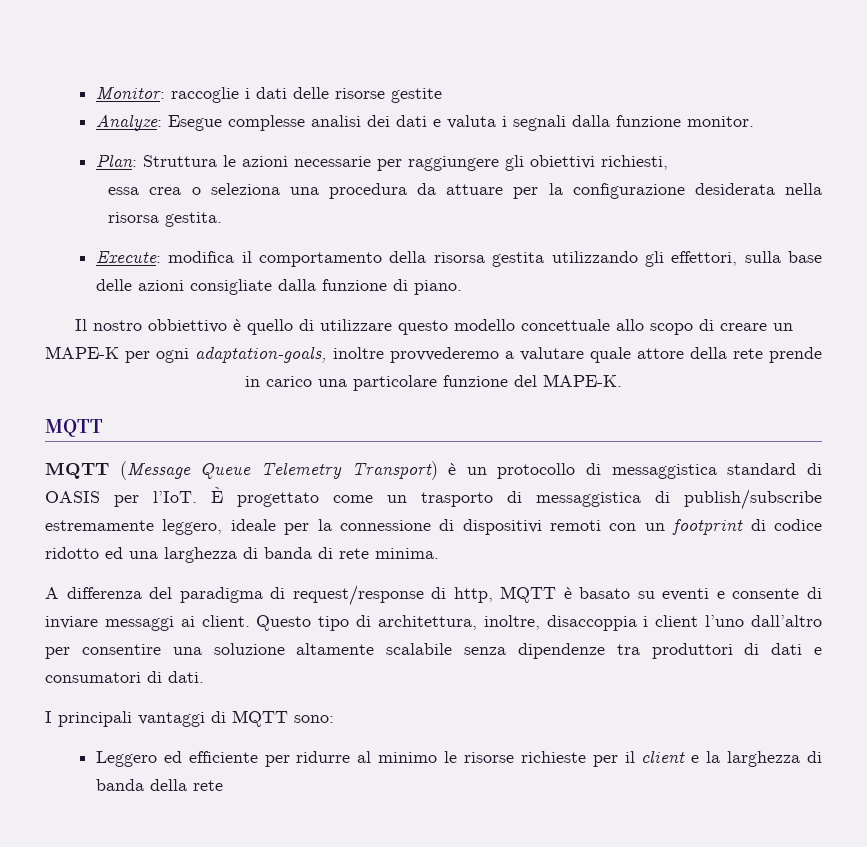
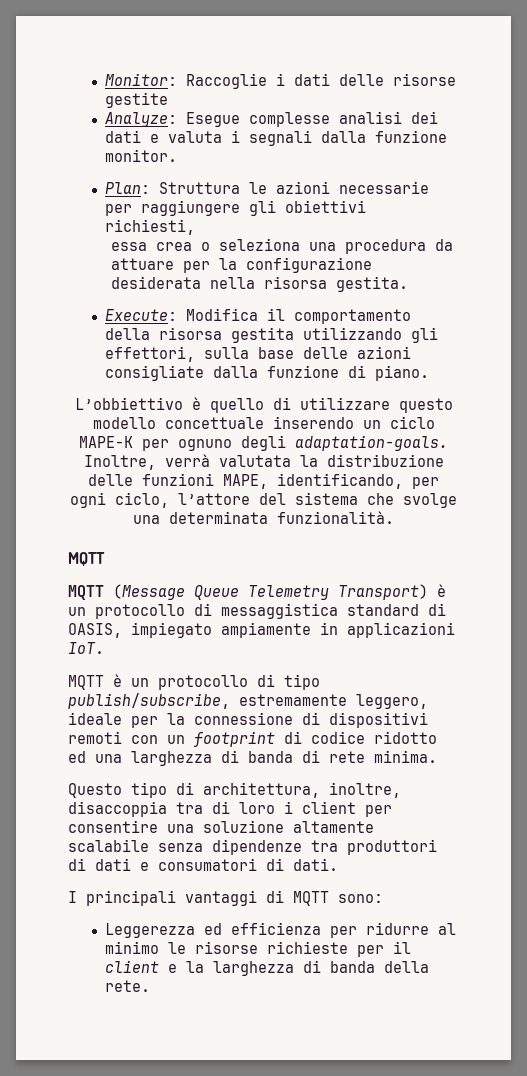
[170,87,239,103] raccoglie -> [186,73,268,89] Raccoglie
[168,251,235,263] modifica -> [186,308,259,321] Modifica
[74,319,227,333] Il nostro obbiettivo -> [74,397,183,410] L’obbiettivo
[615,319,793,335] [45,346,822,363] [245,374,622,391] allo scopo di creare un MAPE-K per ogni adaptation-goals, inoltre provvederemo a valutare quale attore della rete prende in carico una particolare funzione del MAPE-K. -> [272,416,435,429] [79,435,448,451] [83,454,444,470] [88,473,439,489] [70,492,457,508] [133,511,394,524] inserendo un ciclo MAPE-K per ognuno degli adaptation-goals. Inoltre, verrà valutata la distribuzione delle funzioni MAPE, identificando, per ogni ciclo, l’attore del sistema che svolge una determinata funzionalità.
[45,487,822,510] OASIS per l’IoT. È progettato come un trasporto di messaggistica di publish/subscribe -> [68,622,455,638] [68,642,104,654] [68,674,320,690] [68,693,230,709] OASIS, impiegato ampiamente in applicazioni IoT. // MQTT è un protocollo di tipo publish/subscribe,
[45,585,822,606] [45,615,250,631] A differenza del paradigma di request/response di http, MQTT è basato su eventi e consente di inviare messaggi ai client. -> (437, 756) none
[643,615,822,627] i client l’uno dall’altro -> [176,801,356,814] tra di loro i client
[95,751,258,767] Leggero ed efficiente -> [105,922,322,938] Leggerezza ed efficienza
[192,780,223,791] rete -> [105,980,151,992] rete.

